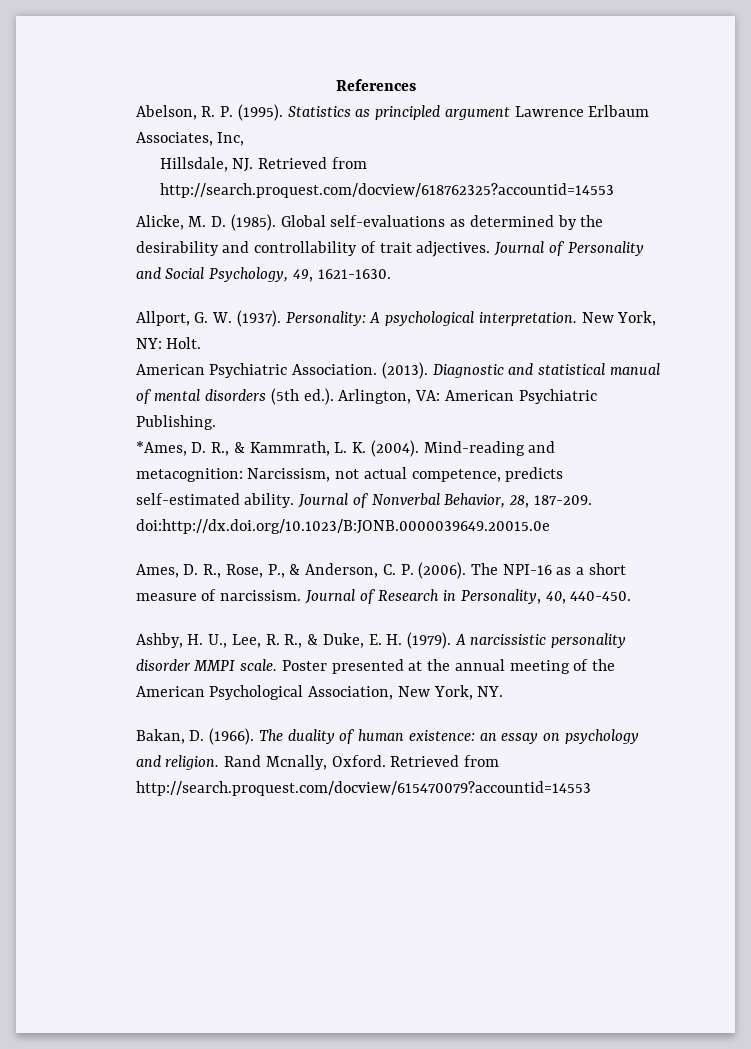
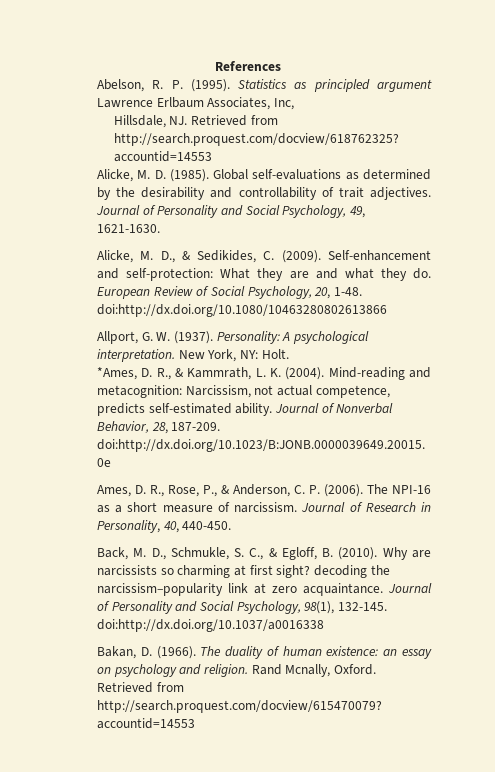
(391, 274) none -> [97,250,431,263] [97,268,432,281] [97,286,362,299] [97,304,388,317] // Alicke, M. D., & Sedikides, C. (2009). Self-enhancement and self-protection: What they are and what they do. European Review of Social Psychology, 20, 1-48. doi:http://dx.doi.org/10.1080/10463280802613866
[135,362,660,379] [135,388,597,405] [135,415,216,430] // American Psychiatric Association. (2013). Diagnostic and statistical manual of mental disorders (5th ed.). Arlington, VA: American Psychiatric Publishing. -> (289, 354) none
[135,632,627,649] [135,659,616,674] [135,685,504,700] Ashby, H. U., Lee, R. R., & Duke, E. H. (1979). A narcissistic personality disorder MMPI scale. Poster presented at the annual meeting of the American Psychological Association, New York, NY. -> [97,547,431,560] [97,565,390,578] [97,583,432,596] [97,601,387,614] [97,619,325,632] Back, M. D., Schmukle, S. C., & Egloff, B. (2010). Why are narcissists so charming at first sight? decoding the narcissism–popularity link at zero acquaintance. Journal of Personality and Social Psychology, 98(1), 132-145. doi:http://dx.doi.org/10.1037/a0016338

